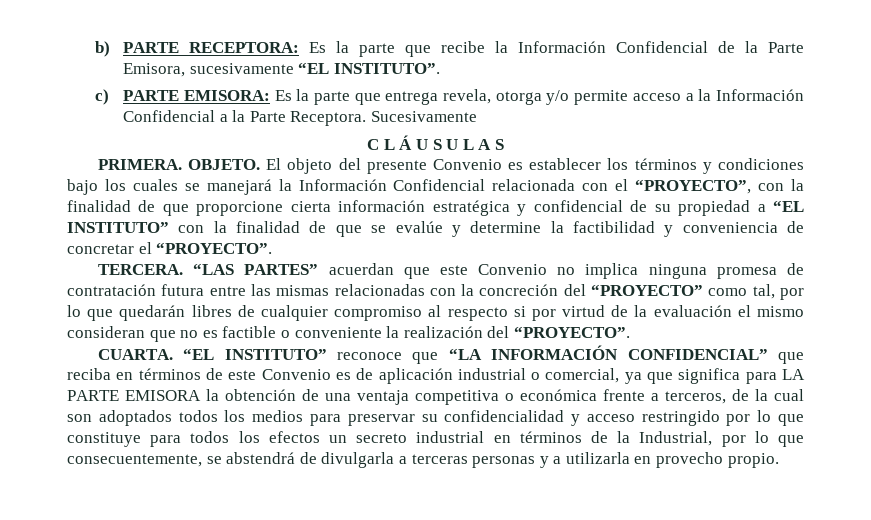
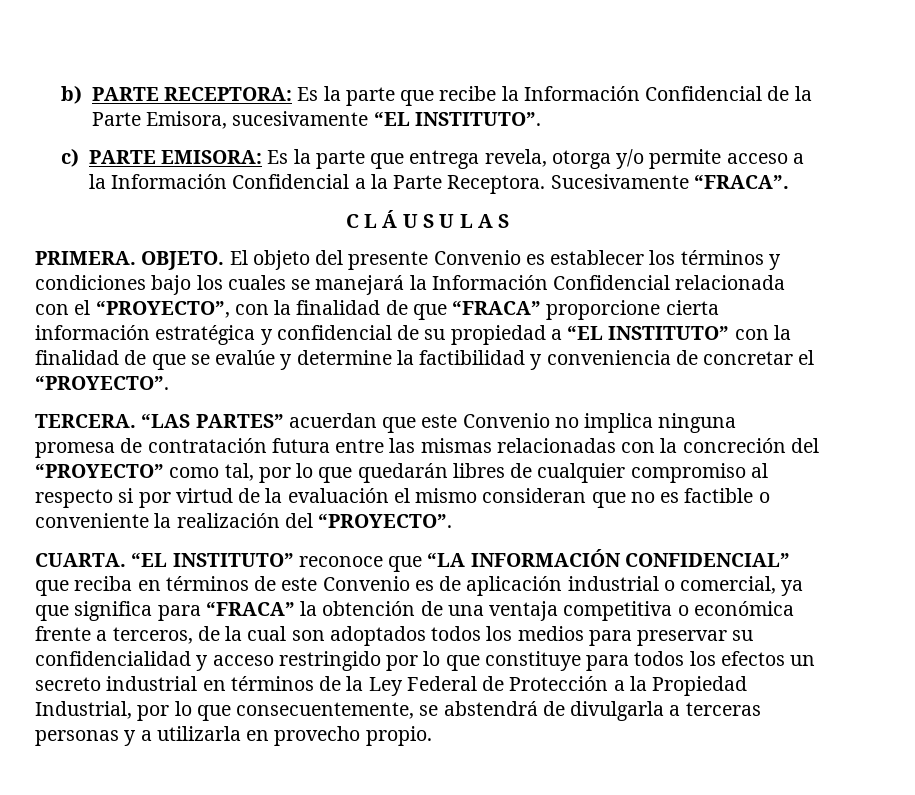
(478, 116) none -> [693,174,789,189] “FRACA”.
(189, 210) none -> [452,300,542,315] “FRACA”
[782,369,805,380] [67,390,201,401] LA PARTE EMISORA -> [205,601,295,616] “FRACA”
(631, 437) none -> [368,676,748,696] Ley Federal de Protección a la Propiedad

